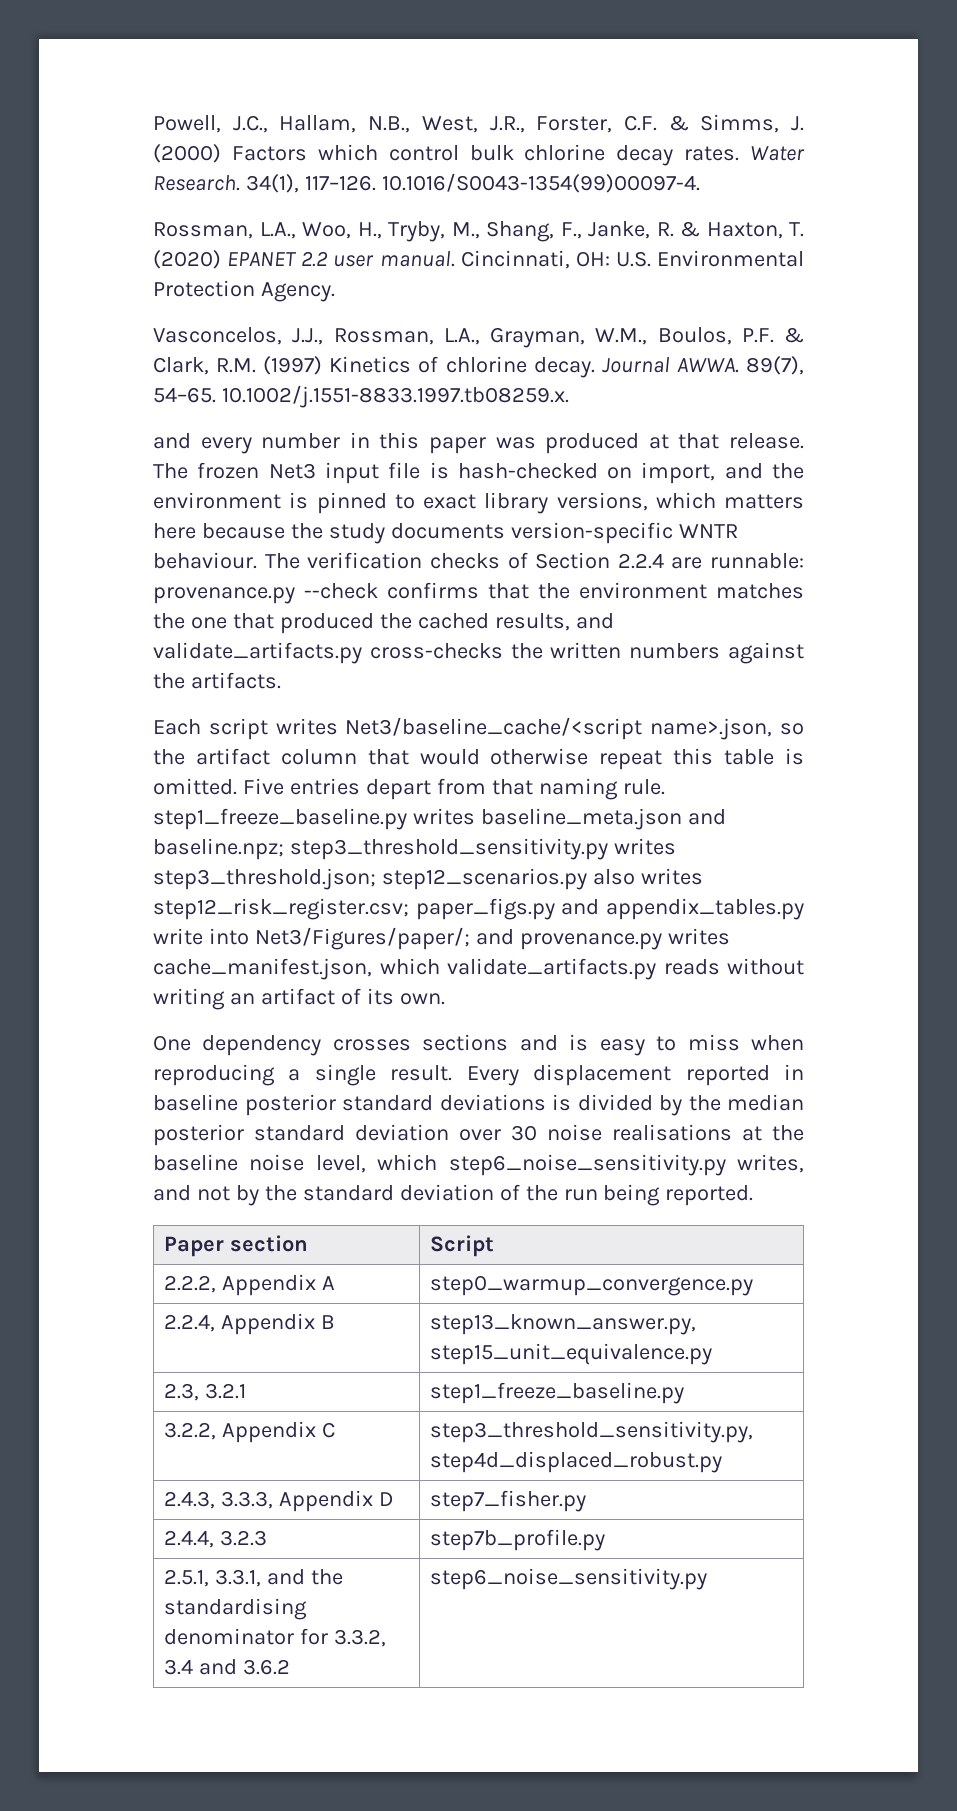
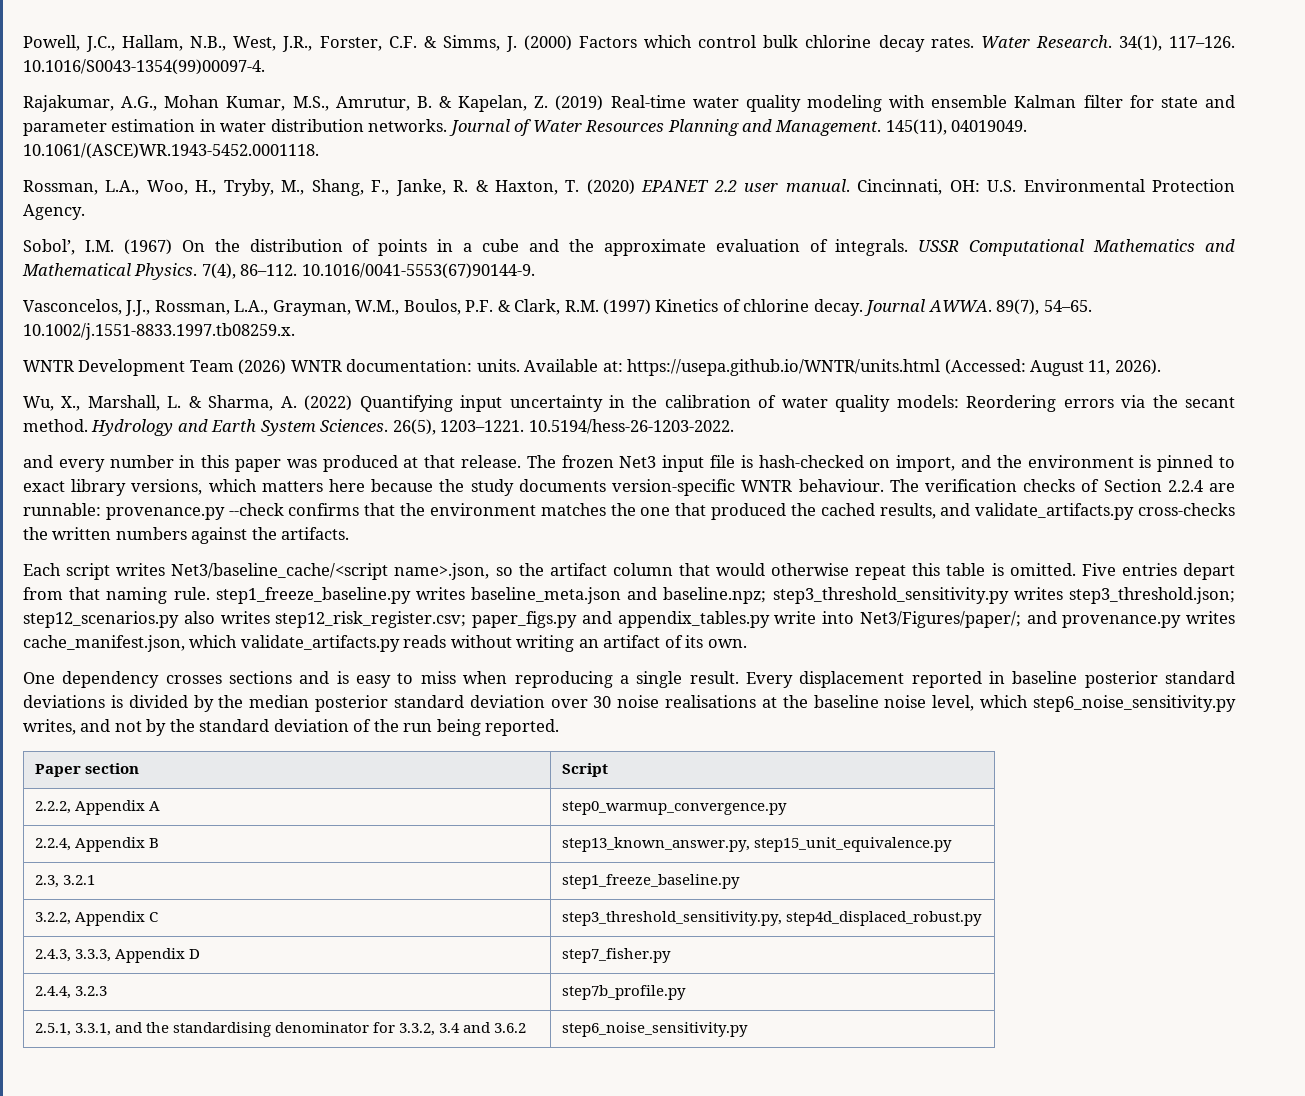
(700, 183) none -> [23,95,1235,112] [23,119,1028,136] [23,143,319,159] // Rajakumar, A.G., Mohan Kumar, M.S., Amrutur, B. & Kapelan, Z. (2019) Real-time water quality modeling with ensemble Kalman filter for state and parameter estimation in water distribution networks. Journal of Water Resources Planning and Management. 145(11), 04019049. 10.1061/(ASCE)WR.1943-5452.0001118.
(335, 292) none -> [23,239,1235,256] [22,263,535,280] // Sobol’, I.M. (1967) On the distribution of points in a cube and the approximate evaluation of integrals. USSR Computational Mathematics and Mathematical Physics. 7(4), 86–112. 10.1016/0041-5553(67)90144-9.
(569, 396) none -> [23,359,1161,376] [23,395,1236,412] [23,419,734,436] // WNTR Development Team (2026) WNTR documentation: units. Available at: https://usepa.github.io/WNTR/units.html (Accessed: August 11, 2026). // Wu, X., Marshall, L. & Sharma, A. (2022) Quantifying input uncertainty in the calibration of water quality models: Reordering errors via the secant method. Hydrology and Earth System Sciences. 26(5), 1203–1221. 10.5194/hess-26-1203-2022.

